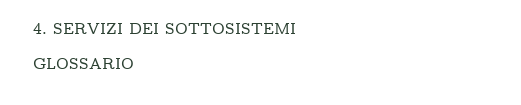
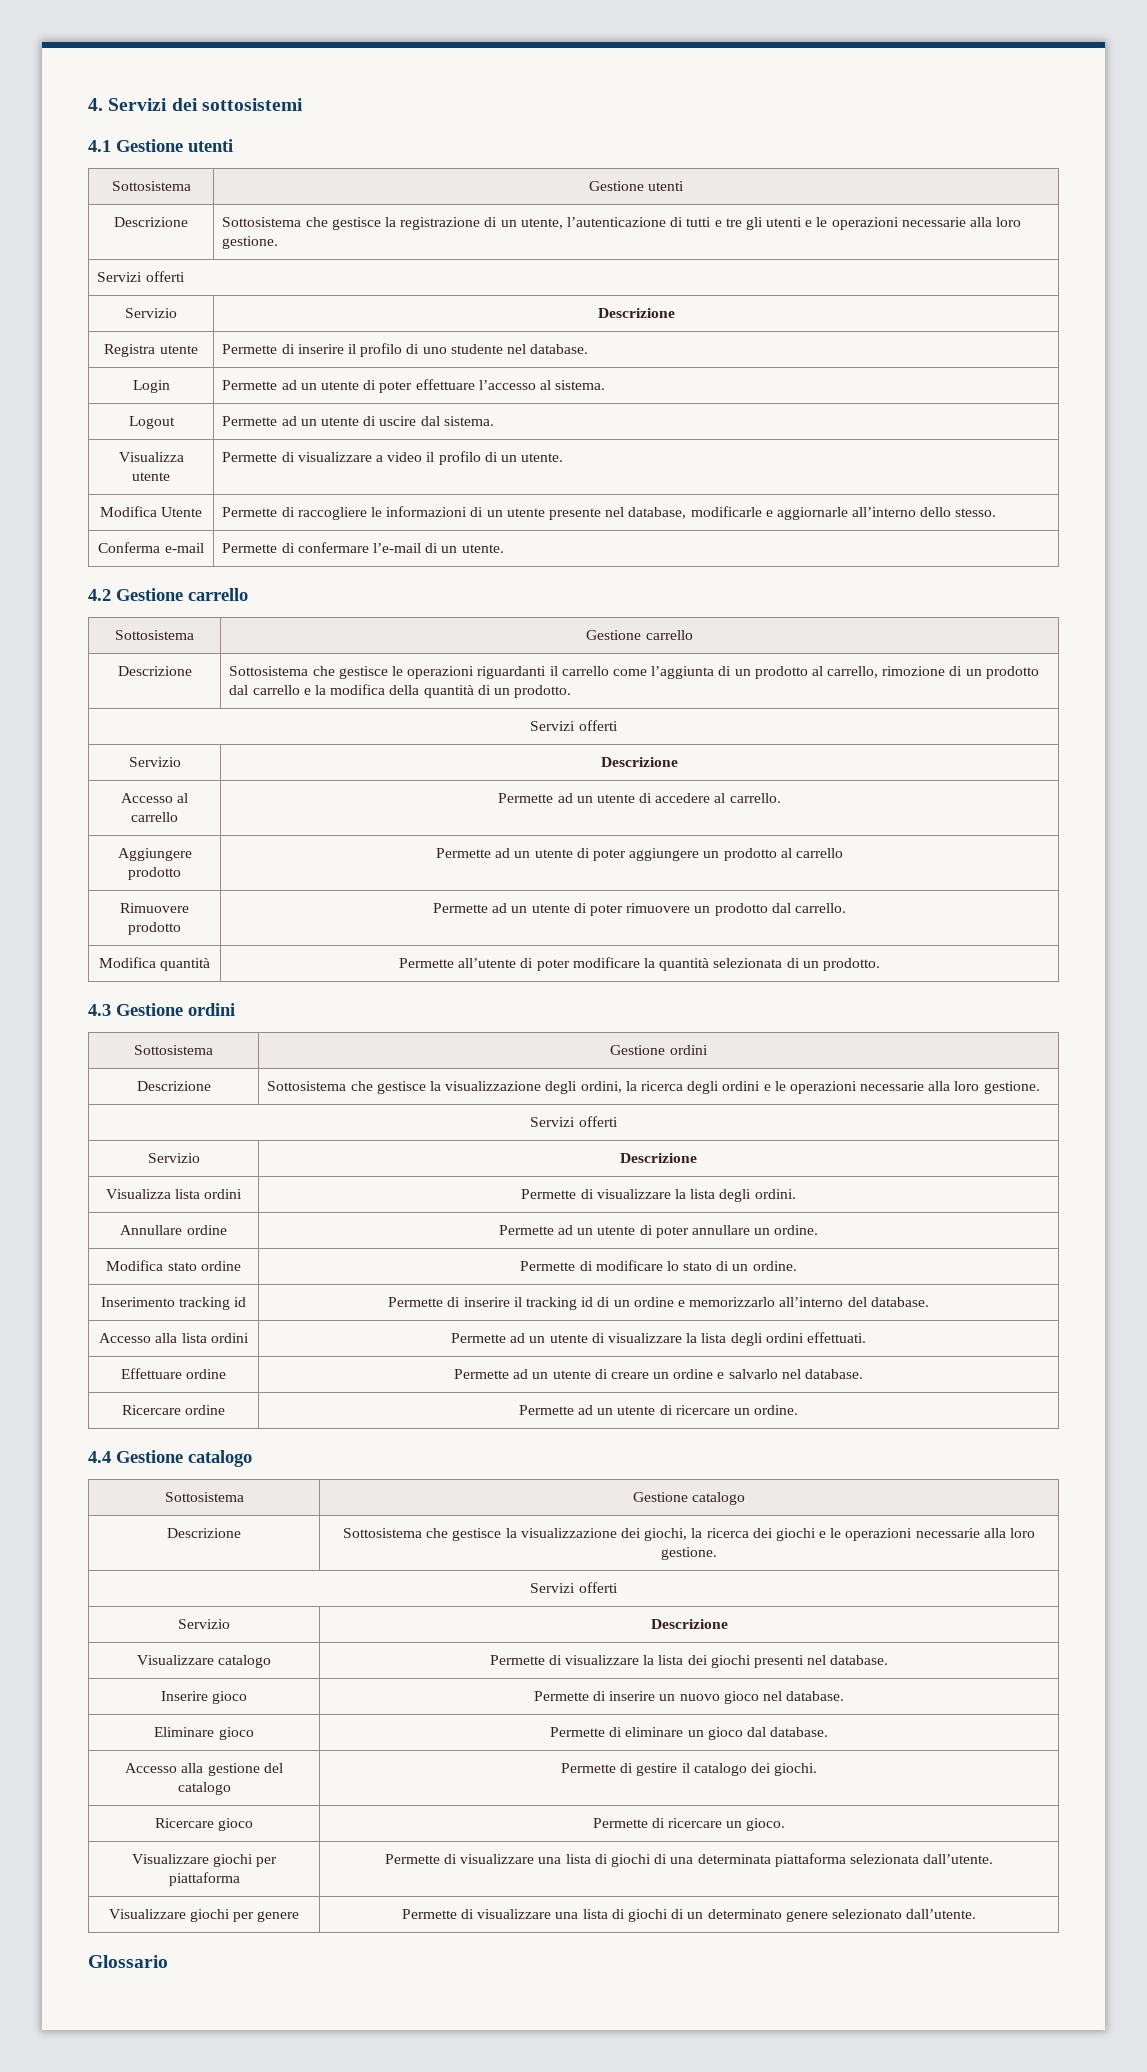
[53,23,296,34] [33,58,134,69] SERVIZI DEI SOTTOSISTEMI // GLOSSARIO -> [108,98,303,111] [88,139,233,152] [111,181,191,191] [588,181,685,191] [114,217,188,227] [222,217,1022,230] [222,236,279,249] [97,271,185,282] [125,308,177,318] [597,308,675,318] [104,344,198,357] [222,343,589,357] [132,380,170,393] [222,379,606,393] [128,416,175,429] [222,416,494,426] [118,452,184,462] [132,472,170,481] [222,451,564,465] [99,506,203,517] [222,506,997,520] [98,542,204,553] [222,542,504,553] [88,588,248,601] [115,630,194,640] [586,630,693,640] [117,666,192,676] [229,666,1039,679] [229,684,572,698] [530,720,618,731] [128,757,181,767] [601,757,678,767] [120,793,189,803] [131,812,178,822] [498,793,781,803] [117,848,192,861] [128,867,181,880] [436,848,843,861] [120,903,189,913] [128,922,181,935] [433,903,846,916] [98,957,211,971] [399,957,880,971] [88,1003,235,1016] [134,1045,213,1055] [610,1045,708,1055] [136,1081,211,1091] [267,1081,1040,1094] [530,1116,618,1127] [147,1153,200,1163] [620,1153,698,1163] [105,1189,243,1199] [521,1189,796,1202] [120,1225,227,1235] [498,1225,819,1238] [106,1260,241,1271] [520,1260,797,1271] [100,1297,247,1310] [388,1297,929,1310] [99,1333,249,1343] [451,1332,866,1346] [120,1368,227,1379] [453,1369,864,1379] [121,1405,226,1415] [518,1405,799,1415] [88,1450,252,1467] [164,1492,244,1502] [632,1492,746,1505] [167,1528,241,1538] [343,1528,1035,1541] [661,1547,718,1560] [530,1582,618,1593] [178,1619,230,1629] [650,1619,728,1629] [136,1655,272,1668] [489,1655,889,1668] [160,1691,248,1704] [533,1691,845,1704] [154,1727,254,1740] [549,1727,829,1740] [125,1763,283,1776] [177,1782,231,1795] [560,1763,818,1776] [154,1818,254,1831] [592,1818,786,1831] [131,1854,278,1867] [168,1872,240,1886] [384,1853,994,1867] [108,1909,300,1922] [401,1909,977,1922] [88,1955,168,1968] Servizi dei sottosistemi // 4.1 Gestione utenti // Sottosistema | Gestione utenti // Descrizione | Sottosistema che gestisce la registrazione di un utente, l’autenticazione di tutti e tre gli utenti e le operazioni necessarie alla loro gestione. // Servizi offerti // Servizio | Descrizione // Registra utente | Permette di inserire il profilo di uno studente nel database. // Login | Permette ad un utente di poter effettuare l’accesso al sistema. // Logout | Permette ad un utente di uscire dal sistema. // Visualizza utente | Permette di visualizzare a video il profilo di un utente. // Modifica Utente | Permette di raccogliere le informazioni di un utente presente nel database, modificarle e aggiornarle all’interno dello stesso. // Conferma e-mail | Permette di confermare l’e-mail di un utente. // 4.2 Gestione carrello // Sottosistema | Gestione carrello // Descrizione | Sottosistema che gestisce le operazioni riguardanti il carrello come l’aggiunta di un prodotto al carrello, rimozione di un prodotto dal carrello e la modifica della quantità di un prodotto. // Servizi offerti // Servizio | Descrizione // Accesso al carrello | Permette ad un utente di accedere al carrello. // Aggiungere prodotto | Permette ad un utente di poter aggiungere un prodotto al carrello // Rimuovere prodotto | Permette ad un utente di poter rimuovere un prodotto dal carrello. // Modifica quantità | Permette all’utente di poter modificare la quantità selezionata di un prodotto. // 4.3 Gestione ordini // Sottosistema | Gestione ordini // Descrizione | Sottosistema che gestisce la visualizzazione degli ordini, la ricerca degli ordini e le operazioni necessarie alla loro gestione. // Servizi offerti // Servizio | Descrizione // Visualizza lista ordini | Permette di visualizzare la lista degli ordini. // Annullare ordine | Permette ad un utente di poter annullare un ordine. // Modifica stato ordine | Permette di modificare lo stato di un ordine. // Inserimento tracking id | Permette di inserire il tracking id di un ordine e memorizzarlo all’interno del database. // Accesso alla lista ordini | Permette ad un utente di visualizzare la lista degli ordini effettuati. // Effettuare ordine | Permette ad un utente di creare un ordine e salvarlo nel database. // Ricercare ordine | Permette ad un utente di ricercare un ordine. // 4.4 Gestione catalogo // Sottosistema | Gestione catalogo // Descrizione | Sottosistema che gestisce la visualizzazione dei giochi, la ricerca dei giochi e le operazioni necessarie alla loro gestione. // Servizi offerti // Servizio | Descrizione // Visualizzare catalogo | Permette di visualizzare la lista dei giochi presenti nel database. // Inserire gioco | Permette di inserire un nuovo gioco nel database. // Eliminare gioco | Permette di eliminare un gioco dal database. // Accesso alla gestione del catalogo | Permette di gestire il catalogo dei giochi. // Ricercare gioco | Permette di ricercare un gioco. // Visualizzare giochi per piattaforma | Permette di visualizzare una lista di giochi di una determinata piattaforma selezionata dall’utente. // Visualizzare giochi per genere | Permette di visualizzare una lista di giochi di un determinato genere selezionato dall’utente. // Glossario

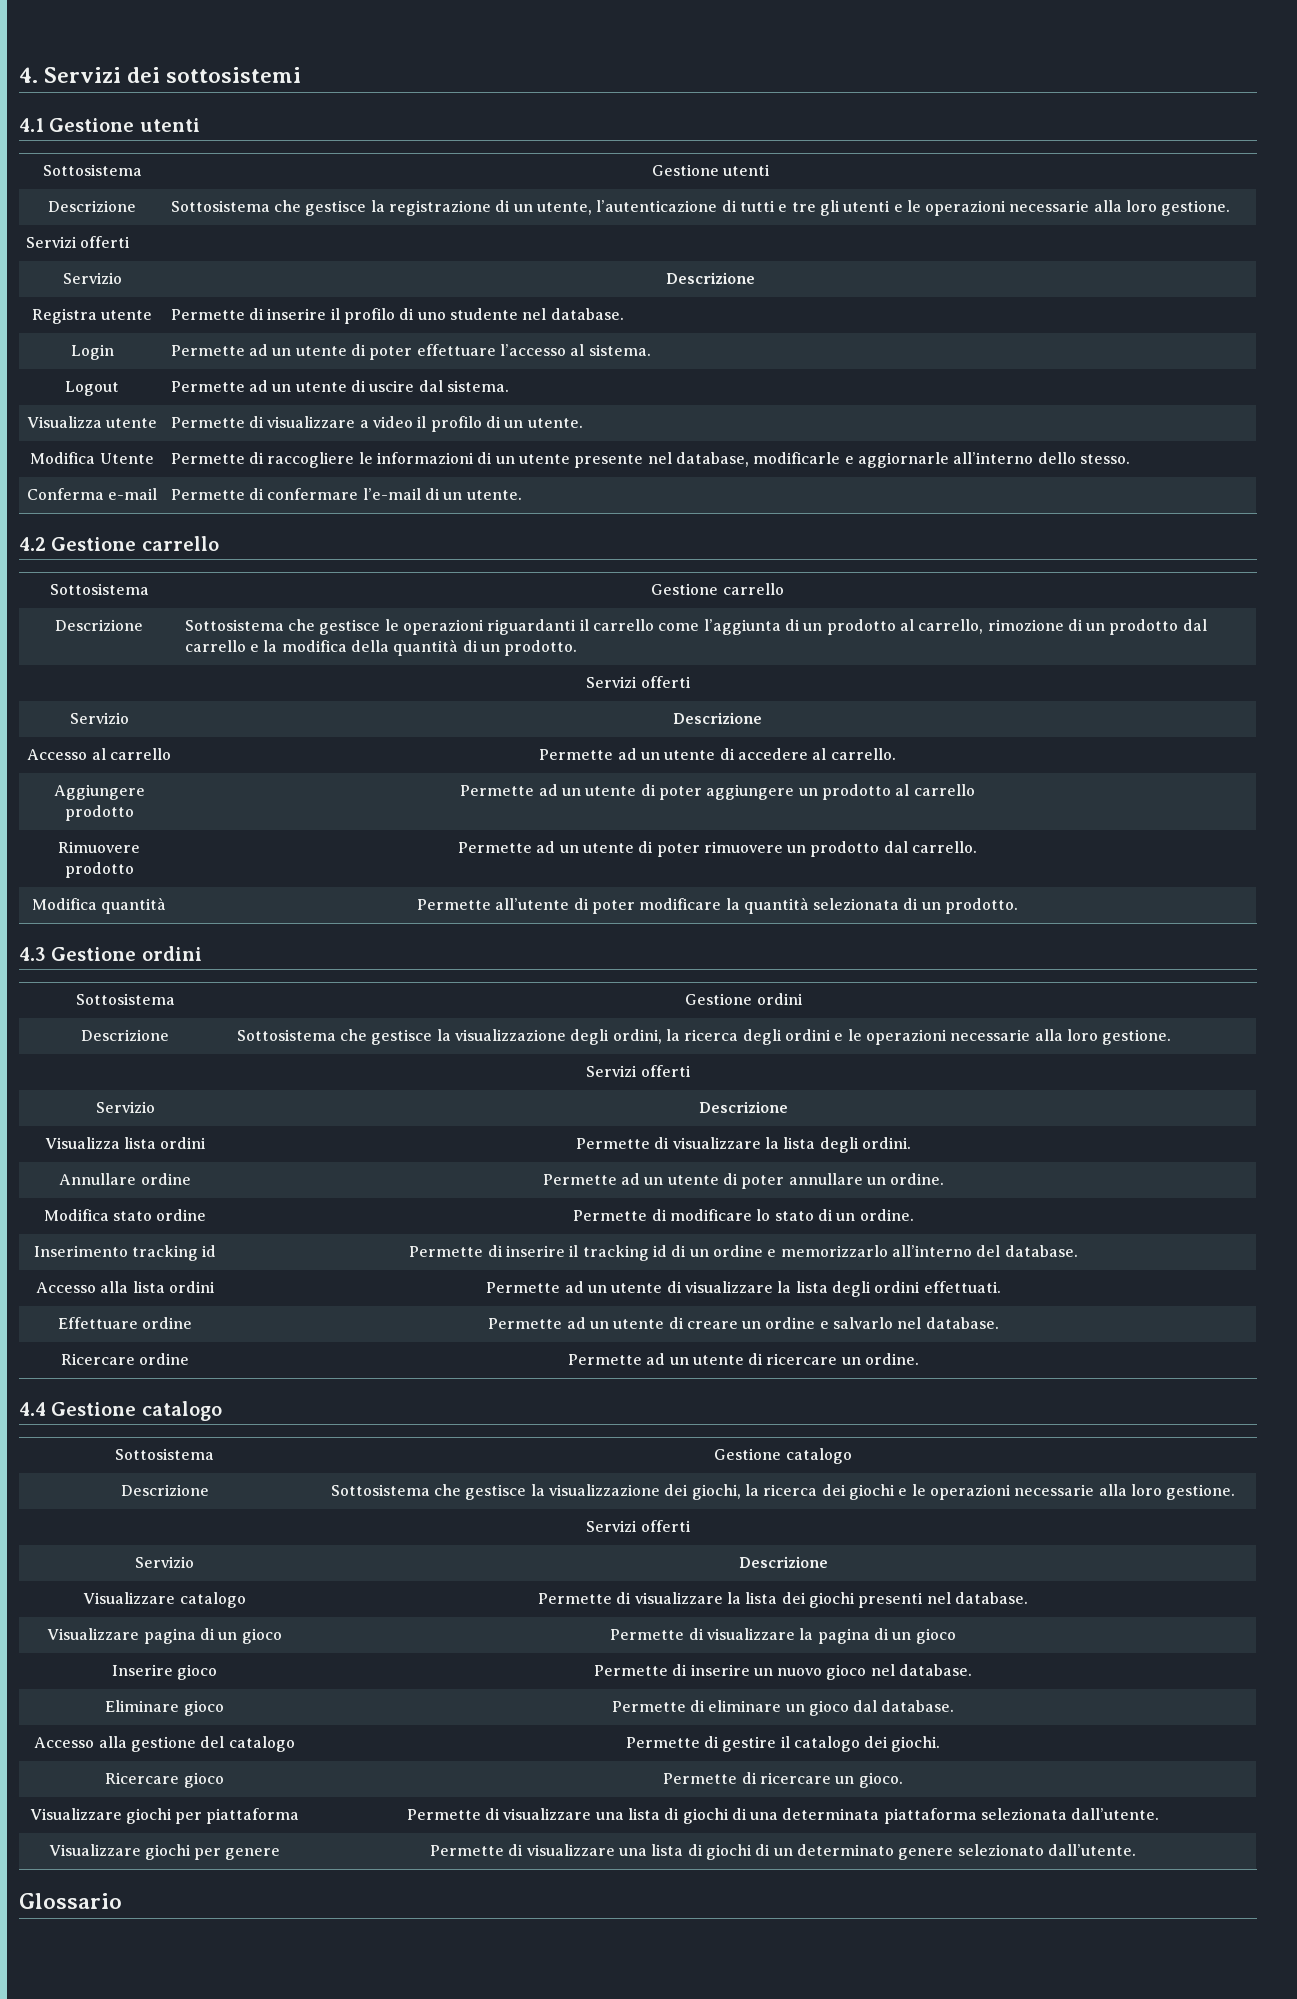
(889, 1660) none -> [47,1628,282,1644] [610,1628,956,1644] // Visualizzare pagina di un gioco | Permette di visualizzare la pagina di un gioco

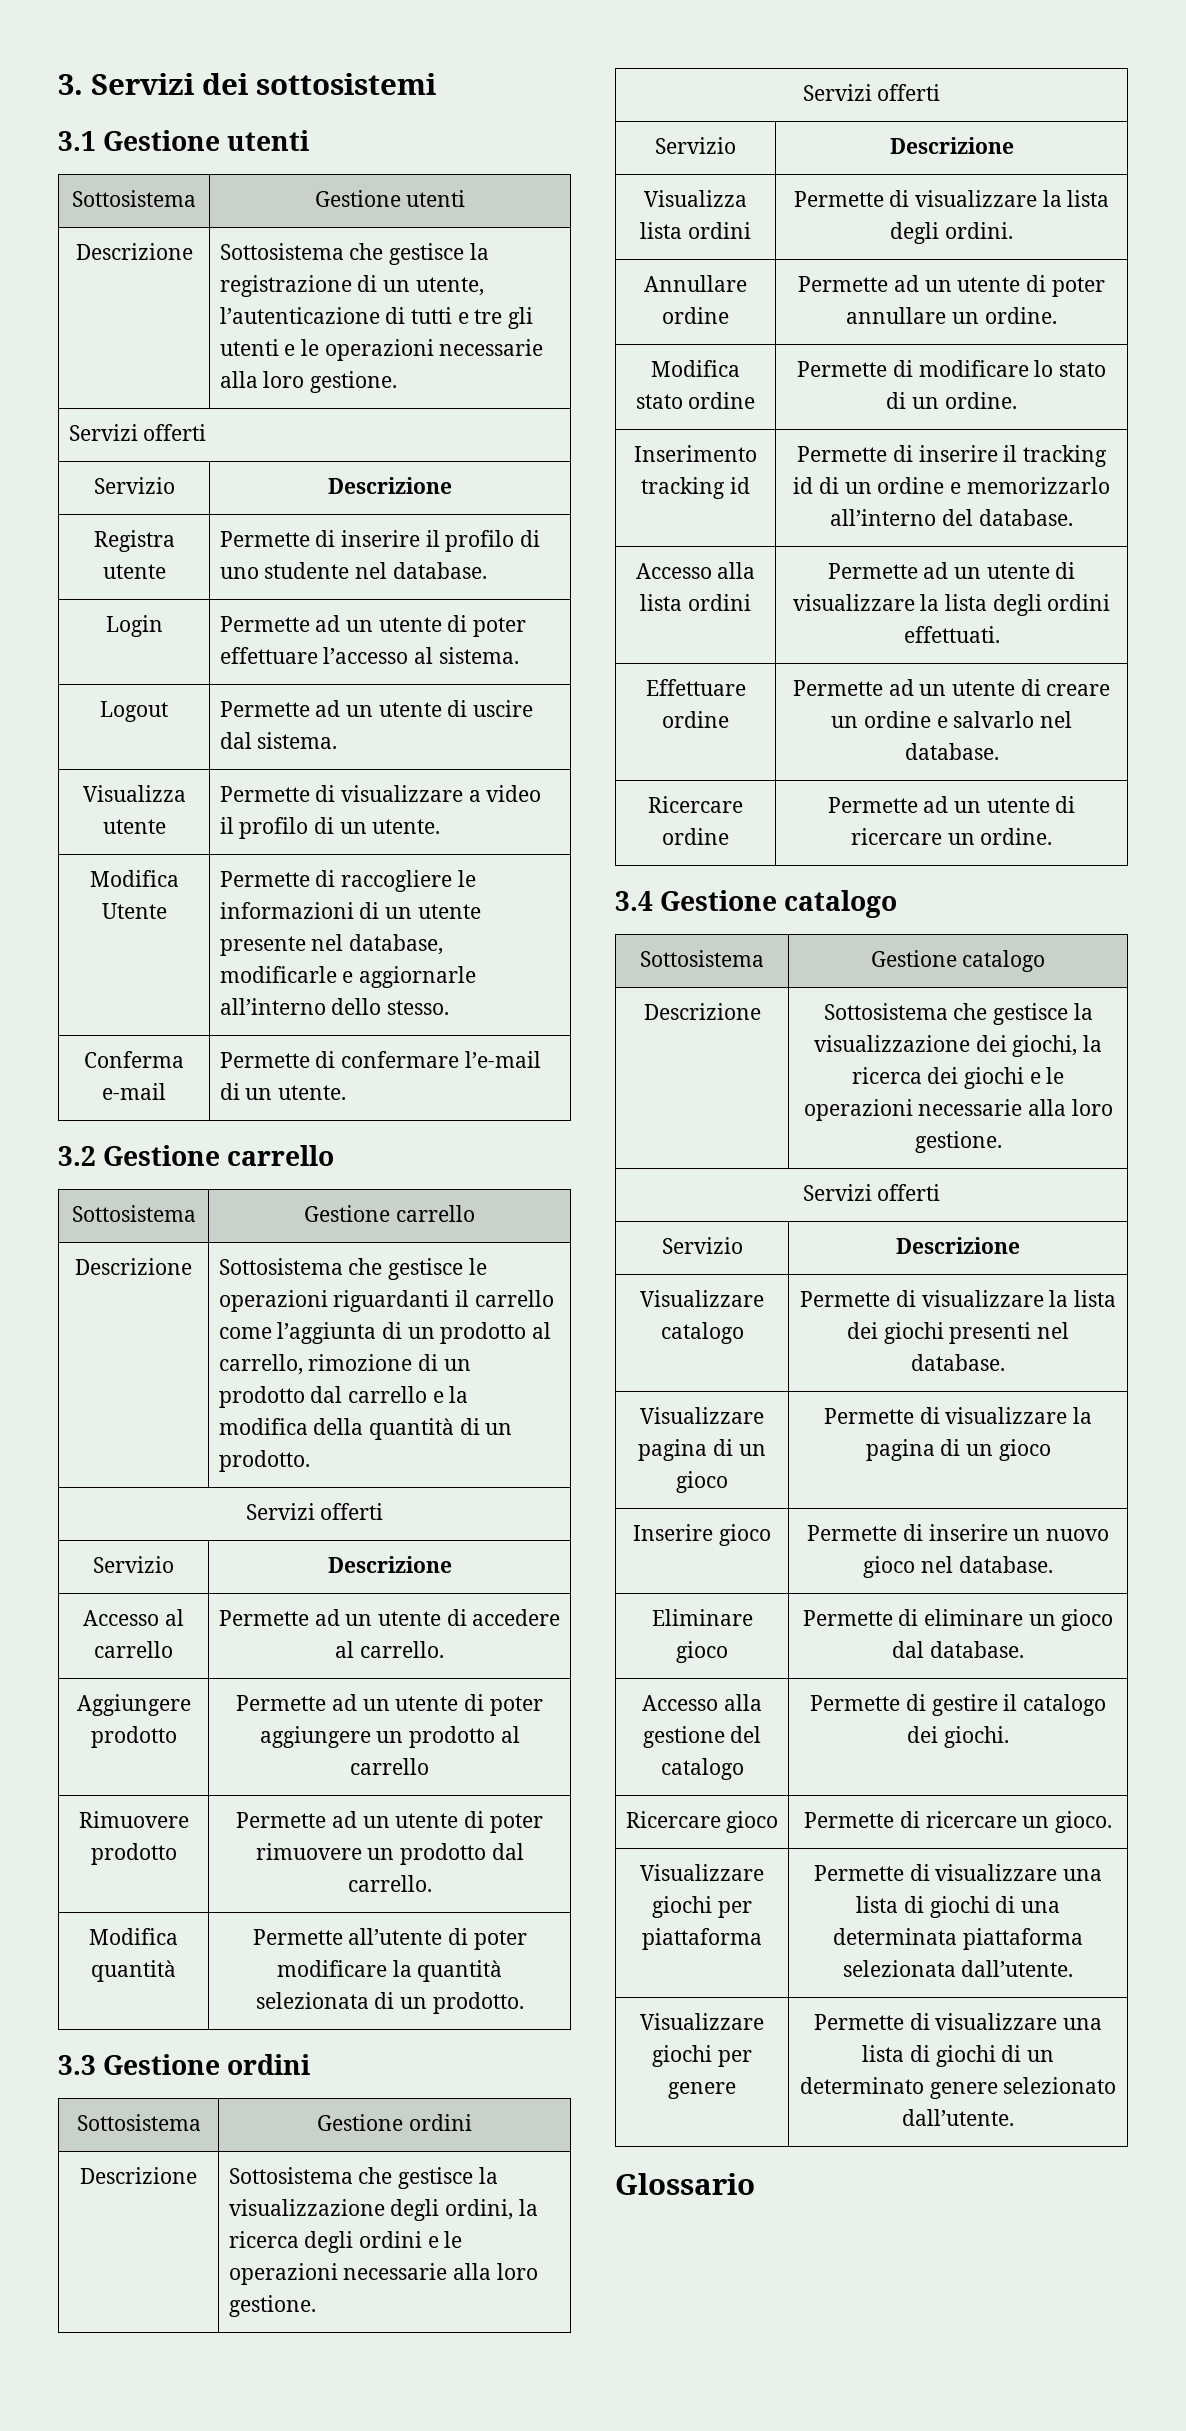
[19,67,38,83] 4. -> [58,74,83,95] 3.
[19,118,44,132] 4.1 -> [58,131,96,151] 3.1
[19,537,46,551] 4.2 -> [58,1146,96,1166] 3.2
[19,947,46,961] 4.3 -> [58,2055,96,2075] 3.3
[19,1402,46,1416] 4.4 -> [615,891,653,911] 3.4

